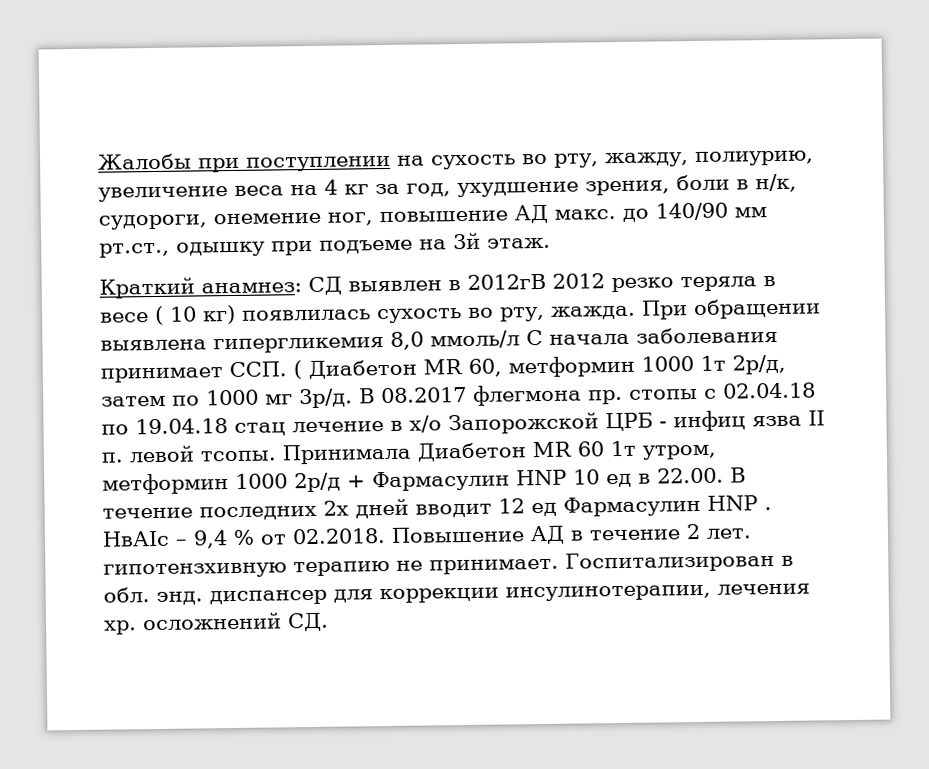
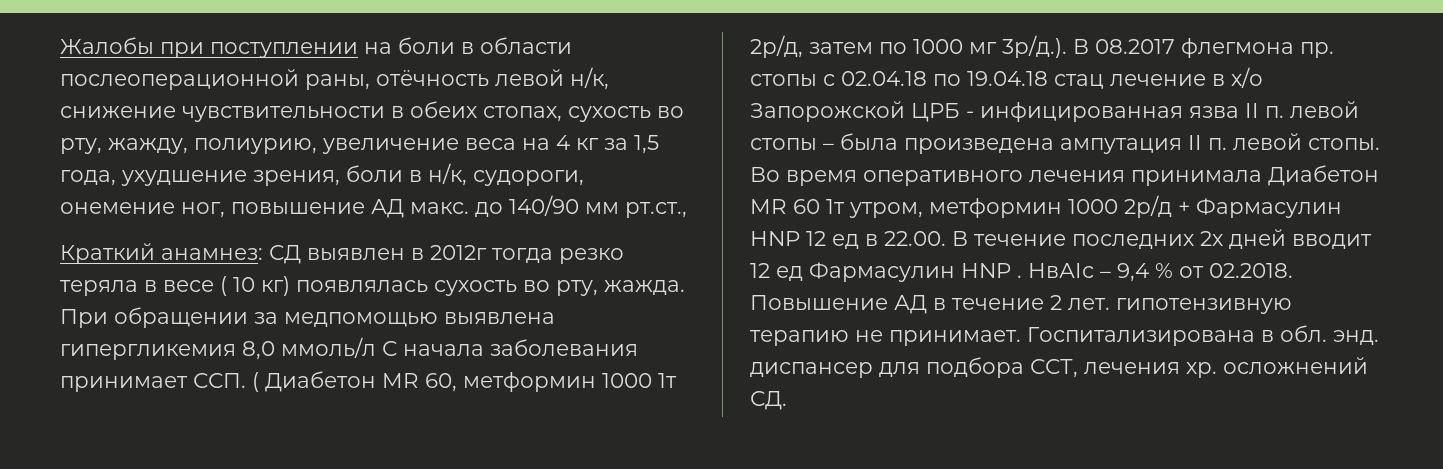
(425, 160) none -> [398,37,572,54] [60,67,609,90] [60,101,562,122] боли в области послеоперационной раны, отёчность левой н/к, снижение чувствительности в обеих стопах,
[406,183,451,197] год, -> [634,135,659,154] [60,170,116,186] 1,5 года,
[176,232,551,257] одышку при подъеме на 3й этаж. -> (687, 210) none
[467,273,605,290] 2012гВ 2012 -> [430,245,553,263] 2012г тогда
[242,309,371,321] появлилась -> [296,280,428,293] появлялась
(821, 309) none -> [254,312,438,327] за медпомощью
[299,388,353,409] 3р/д. -> [1002,35,1067,58] 3р/д.).
[673,410,746,432] инфиц -> [980,102,1183,122] инфицированная
[200,443,412,465] тсопы. Принимала -> [750,133,1380,154] [750,167,1262,186] стопы – была произведена ампутация II п. левой стопы. Во время оперативного лечения принимала
[573,469,600,485] 10 -> [806,231,826,246] 12
[103,562,287,579] гипотензхивную -> [1116,298,1292,314] гипотензивную
[565,551,775,573] Госпитализирован -> [1027,327,1255,346] Госпитализирована
[379,584,711,604] коррекции инсулинотерапии, -> [926,357,1078,378] подбора ССТ,

